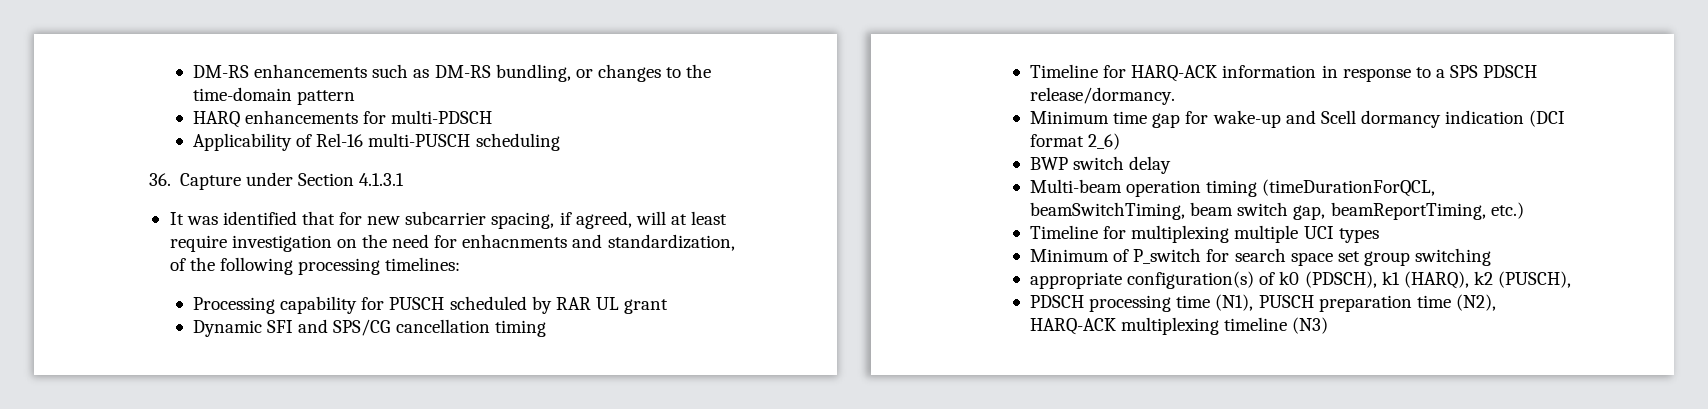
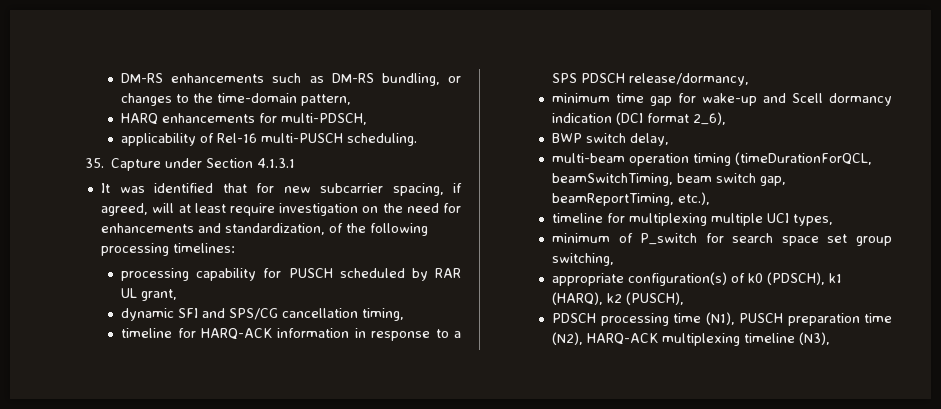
[297,90,356,105] pattern -> [301,94,352,106] pattern,
[391,110,493,124] [193,133,293,151] multi-PDSCH // Applicability -> [281,113,368,125] [121,133,197,146] multi-PDSCH, // applicability
[475,133,560,151] [148,173,171,186] scheduling // 36. -> [347,133,418,146] [85,158,105,168] scheduling. // 35.
[462,234,568,248] enhacnments -> [101,223,195,233] enhancements
[193,297,276,314] Processing -> [121,268,190,281] processing
[624,299,669,314] [193,320,263,337] grant // Dynamic -> [141,289,178,301] [121,308,175,321] grant, // dynamic
[494,320,546,337] [1030,64,1099,78] timing // Timeline -> [362,308,405,321] [121,328,173,338] timing, // timeline
[1030,87,1176,105] [1030,111,1110,124] release/dormancy. // Minimum -> [629,73,750,86] [552,93,611,103] release/dormancy, // minimum
[1088,133,1121,150] 2_6) -> [693,112,727,125] 2_6),
[1129,156,1172,174] [1030,179,1123,193] delay // Multi-beam -> [630,133,670,146] [552,153,626,163] delay, // multi-beam
[1490,202,1524,219] [1030,225,1099,239] etc.) // Timeline -> [678,192,711,205] [552,213,604,223] etc.), // timeline
[1338,228,1379,243] [1030,249,1110,262] types // Minimum -> [793,214,834,226] [552,233,611,243] types, // minimum
[1415,248,1492,266] switching -> [552,253,615,266] switching,
[1292,317,1329,334] (N3) -> [799,332,831,345] (N3),

